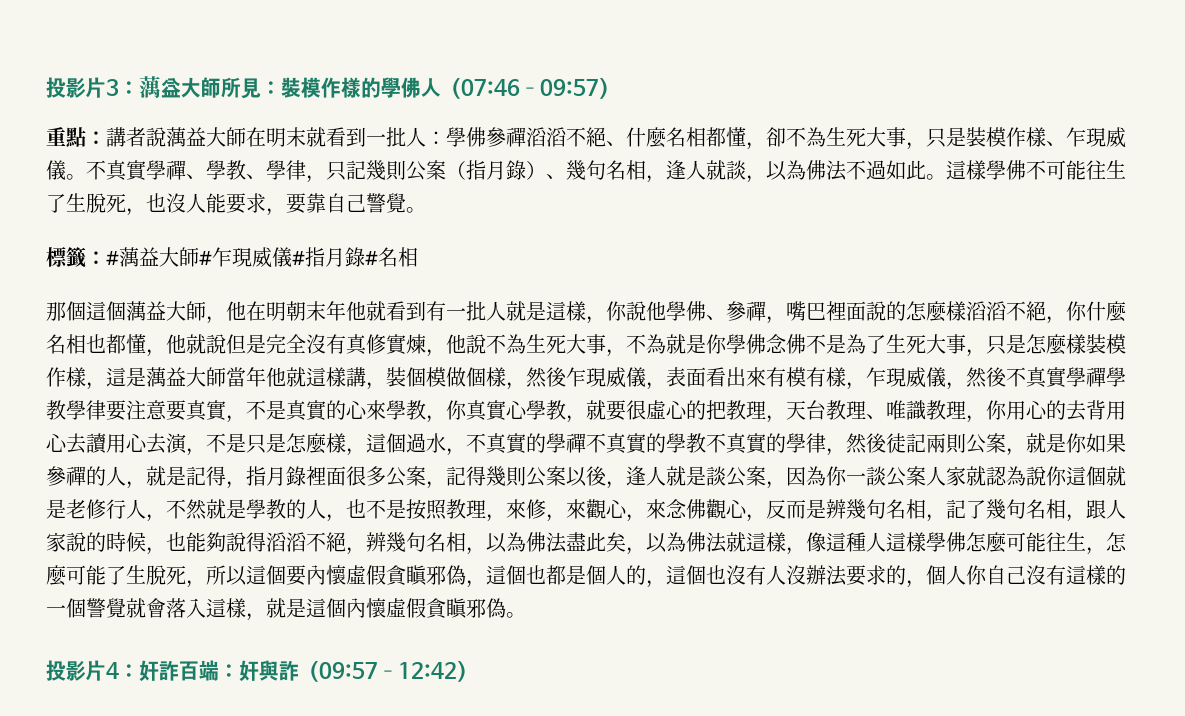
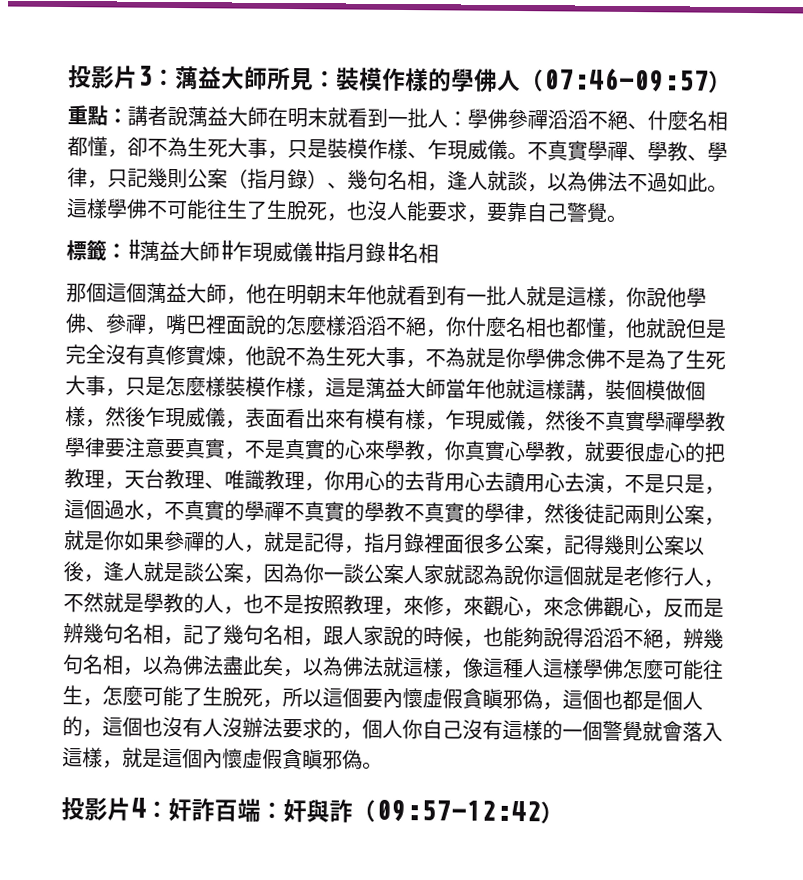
[286,433,346,454] 怎麼樣 -> (705, 484) none

